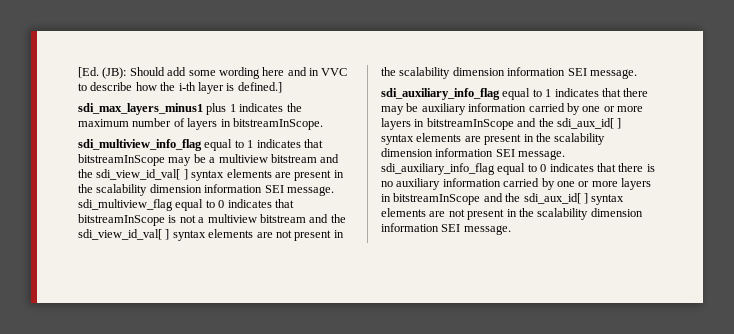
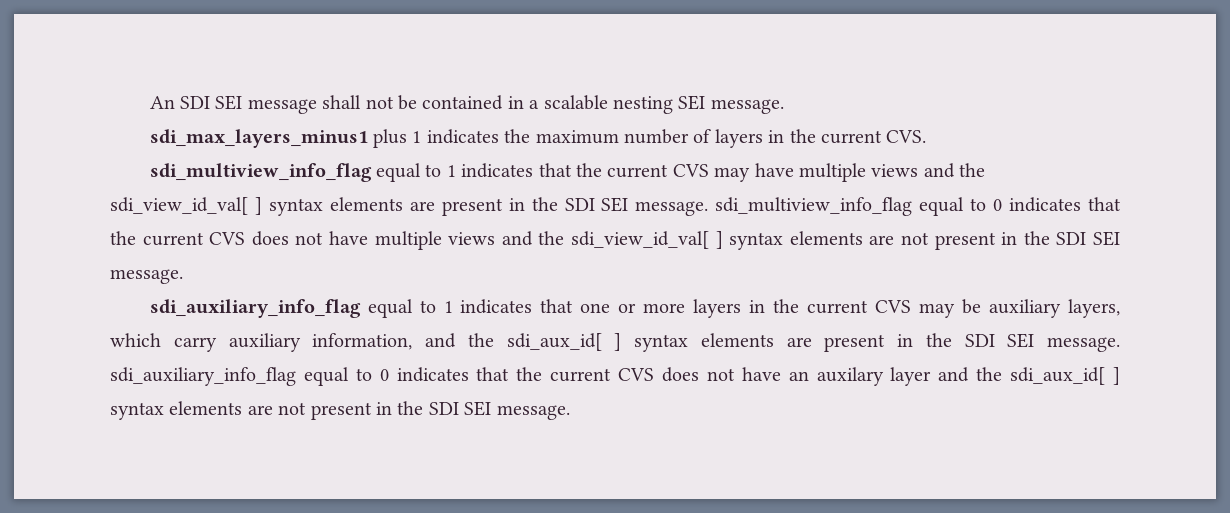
[78,67,348,79] [78,82,282,94] [Ed. (JB): Should add some wording here and in VVC to describe how the i-th layer is defined.] -> [149,95,784,114] An SDI SEI message shall not be contained in a scalable nesting SEI message.
[232,118,323,130] bitstreamInScope. -> [789,129,927,144] the current CVS.
[78,154,317,166] bitstreamInScope may be a multiview bitstream -> [576,163,919,182] the current CVS may have multiple views
[96,184,334,196] [78,199,294,211] [78,214,306,226] scalability dimension information SEI message. sdi_multiview_flag equal to 0 indicates that bitstreamInScope is not a multiview bitstream -> [564,197,1121,216] [110,231,496,250] SDI SEI message. sdi_multiview_info_flag equal to 0 indicates that the current CVS does not have multiple views
[399,67,566,79] scalability dimension information -> [1056,232,1087,245] SDI
[623,88,649,97] [381,103,643,115] [381,118,514,130] there may be auxiliary information carried by one or more layers in bitstreamInScope -> [580,299,1121,318] [110,333,413,352] one or more layers in the current CVS may be auxiliary layers, which carry auxiliary information,
[554,133,606,145] [381,148,494,157] scalability dimension information -> [964,334,995,347] SDI
[618,163,655,172] [381,178,651,190] [381,193,481,205] there is no auxiliary information carried by one or more layers in bitstreamInScope -> [516,367,932,386] the current CVS does not have an auxilary layer
[537,208,643,220] [381,223,439,232] scalability dimension information -> [428,402,459,415] SDI

